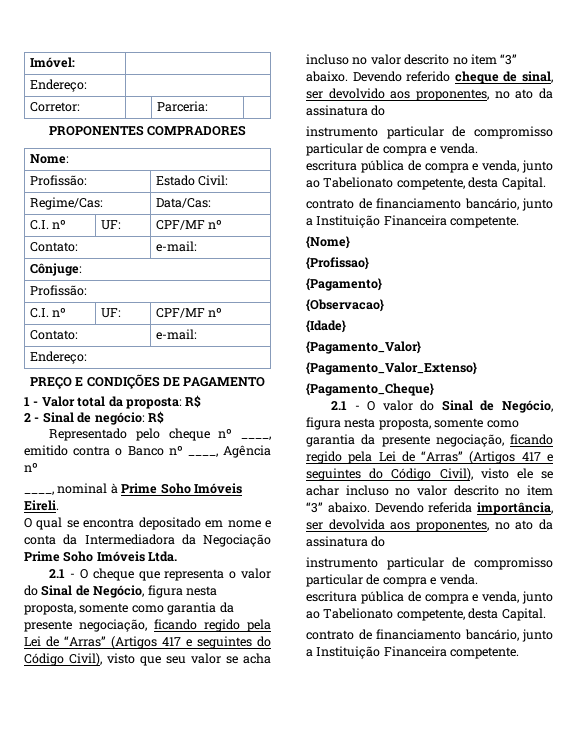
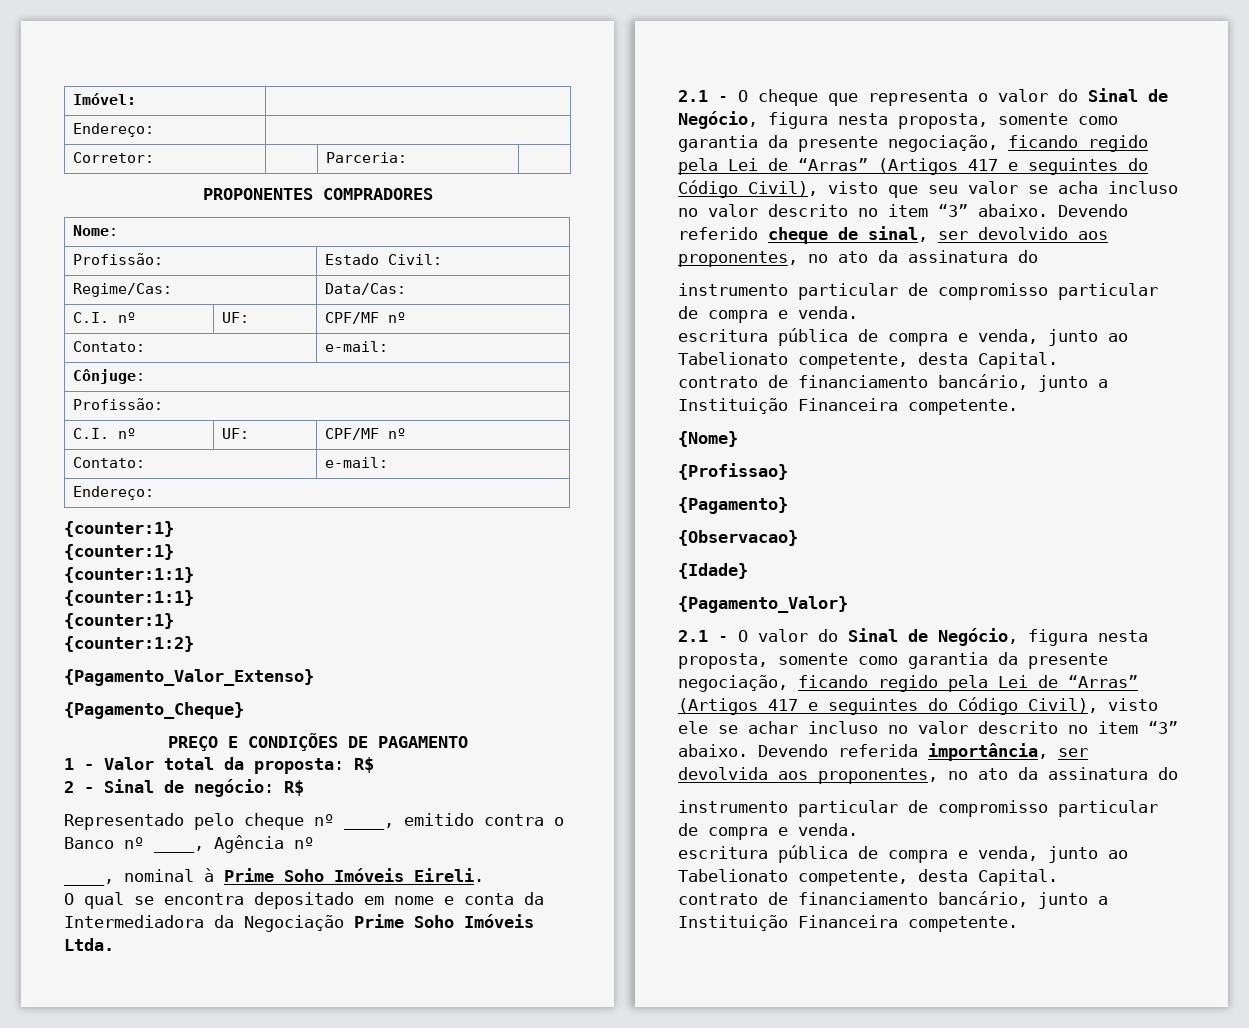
(87, 357) none -> [64,521,174,537] [64,544,174,560] [64,567,194,583] [64,590,194,606] [64,613,174,629] [64,636,194,652] [64,669,314,686] [64,702,244,719] // {counter:1} // {counter:1} // {counter:1:1} // {counter:1:1} // {counter:1} // {counter:1:2} // {Pagamento_Valor_Extenso} // {Pagamento_Cheque}
[306,362,477,375] [306,383,434,396] // {Pagamento_Valor_Extenso} // {Pagamento_Cheque} -> (848, 604) none

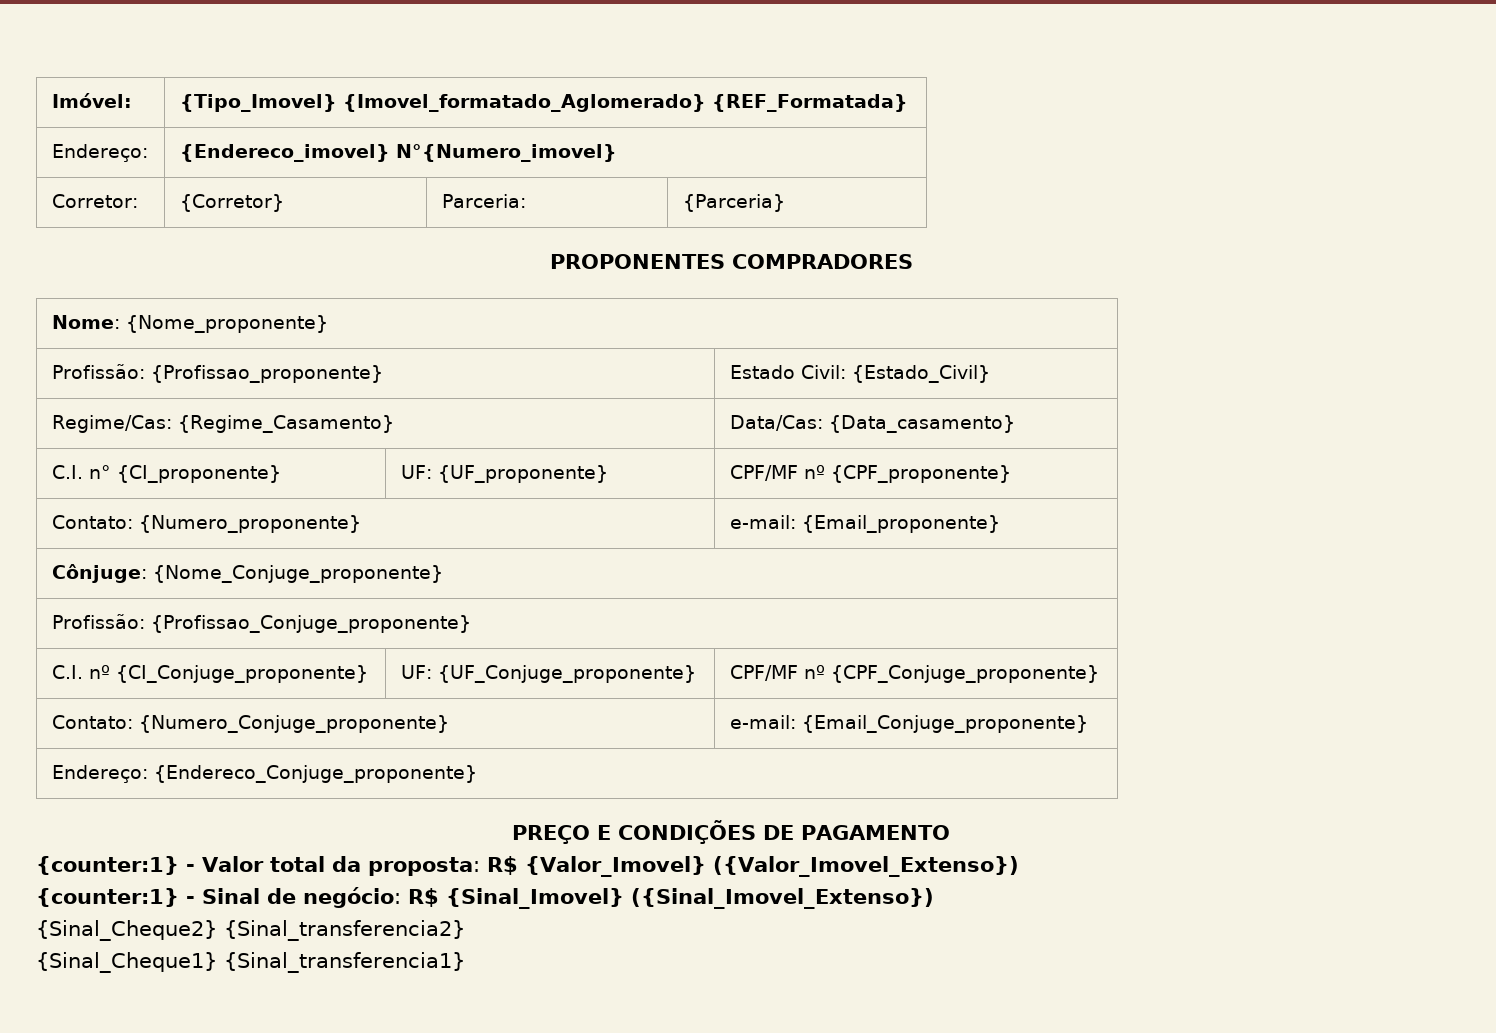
(136, 99) none -> [179,94,908,112] {Tipo_Imovel} {Imovel_formatado_Aglomerado} {REF_Formatada}
(154, 130) none -> [179,144,617,162] {Endereco_imovel} N°{Numero_imovel}
(154, 157) none -> [179,194,284,212] {Corretor}
(407, 157) none -> [682,194,785,212] {Parceria}
[72,253,163,265] // Profissão: -> [125,315,328,333] [51,364,383,383] {Nome_proponente} // Profissão: {Profissao_proponente}
(442, 259) none -> [851,365,990,383] {Estado_Civil}
(172, 290) none -> [177,415,394,433] {Regime_Casamento}
[72,312,136,323] [221,312,249,323] [324,312,406,324] [72,341,145,352] [324,341,388,352] // C.I. nº | UF: | CPF/MF nº // Contato: | e-mail: -> [828,415,1015,433] [51,465,281,483] [400,465,608,483] [729,465,1011,483] [51,515,361,533] [729,515,1000,533] {Data_casamento} // C.I. n° {CI_proponente} | UF: {UF_proponente} | CPF/MF nº {CPF_proponente} // Contato: {Numero_proponente} | e-mail: {Email_proponente}
[72,398,163,410] [72,428,136,439] [221,428,249,439] [324,428,406,440] [72,457,145,468] [324,457,388,468] [72,486,154,500] [64,521,174,537] [64,544,174,560] [64,567,194,583] [64,590,194,606] [64,613,174,629] [64,636,194,652] [64,669,314,686] [64,702,244,719] // Profissão: // C.I. nº | UF: | CPF/MF nº // Contato: | e-mail: // Endereço: // {counter:1} // {counter:1} // {counter:1:1} // {counter:1:1} // {counter:1} // {counter:1:2} // {Pagamento_Valor_Extenso} // {Pagamento_Cheque} -> [152,565,443,583] [51,614,471,633] [51,665,368,683] [400,665,696,683] [729,665,1099,683] [51,715,449,733] [729,715,1088,733] [51,765,477,783] {Nome_Conjuge_proponente} // Profissão: {Profissao_Conjuge_proponente} // C.I. nº {CI_Conjuge_proponente} | UF: {UF_Conjuge_proponente} | CPF/MF nº {CPF_Conjuge_proponente} // Contato: {Numero_Conjuge_proponente} | e-mail: {Email_Conjuge_proponente} // Endereço: {Endereco_Conjuge_proponente}
[64,758,74,770] 1 -> [36,856,179,875] {counter:1}
[64,781,74,793] // 2 -> [524,856,1019,877] [36,888,179,907] {Valor_Imovel} ({Valor_Imovel_Extenso}) // {counter:1}
[64,813,564,830] [64,835,314,853] [64,868,484,886] [64,892,544,909] [64,914,534,932] [64,938,114,951] [678,88,1168,106] [678,111,1118,129] [678,135,1148,152] [678,158,1148,175] [678,180,1178,198] [678,204,1128,217] [678,226,1108,244] [678,250,1038,267] [678,283,1158,300] [678,306,858,323] [678,328,1128,346] [678,352,1058,369] [678,374,1108,392] [678,398,1018,415] [678,431,738,447] [678,463,788,480] [678,497,788,514] [678,530,798,546] [678,563,748,579] [678,596,848,613] [678,628,1148,646] [678,652,1108,669] [678,675,1138,692] [678,697,1158,715] [678,721,1178,734] [678,743,1088,761] [678,767,1178,784] [678,800,1158,817] [678,823,858,840] [678,845,1128,863] [678,869,1058,886] [678,891,1108,909] [678,915,1018,932] // Representado pelo cheque nº ____, emitido contra o Banco nº ____, Agência nº // ____, nominal à Prime Soho Imóveis Eireli. // O qual se encontra depositado em nome e conta da Intermediadora da Negociação Prime Soho Imóveis Ltda. // 2.1 - O cheque que representa o valor do Sinal de Negócio, figura nesta proposta, somente como garantia da presente negociação, ficando regido pela Lei de “Arras” (Artigos 417 e seguintes do Código Civil), visto que seu valor se acha incluso no valor descrito no item “3” abaixo. Devendo referido cheque de sinal, ser devolvido aos proponentes, no ato da assinatura do // instrumento particular de compromisso particular de compra e venda. // escritura pública de compra e venda, junto ao Tabelionato competente, desta Capital. // contrato de financiamento bancário, junto a Instituição Financeira competente. // {Nome} // {Profissao} // {Pagamento} // {Observacao} // {Idade} // {Pagamento_Valor} // 2.1 - O valor do Sinal de Negócio, figura nesta proposta, somente como garantia da presente negociação, ficando regido pela Lei de “Arras” (Artigos 417 e seguintes do Código Civil), visto ele se achar incluso no valor descrito no item “3” abaixo. Devendo referida importância, ser devolvida aos proponentes, no ato da assinatura do // instrumento particular de compromisso particular de compra e venda. // escritura pública de compra e venda, junto ao Tabelionato competente, desta Capital. // contrato de financiamento bancário, junto a Instituição Financeira competente. -> [446,888,934,909] [36,920,465,941] [36,952,465,973] {Sinal_Imovel} ({Sinal_Imovel_Extenso}) // {Sinal_Cheque2} {Sinal_transferencia2} // {Sinal_Cheque1} {Sinal_transferencia1}

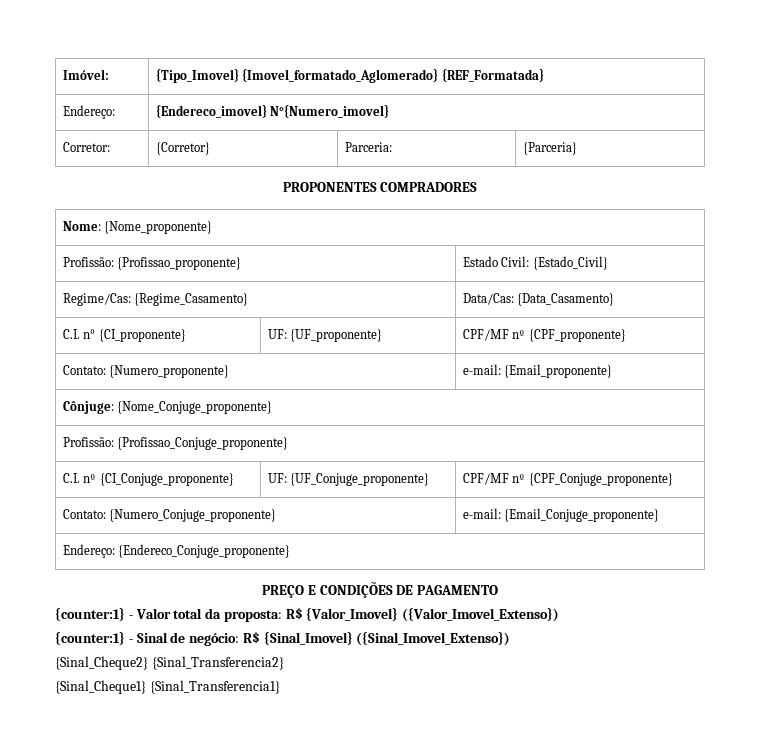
[828,415,1015,433] {Data_casamento} -> [517,293,615,306] {Data_Casamento}
[224,920,465,941] {Sinal_transferencia2} -> [151,656,284,670] {Sinal_Transferencia2}
[224,952,465,973] {Sinal_transferencia1} -> [149,680,280,694] {Sinal_Transferencia1}

